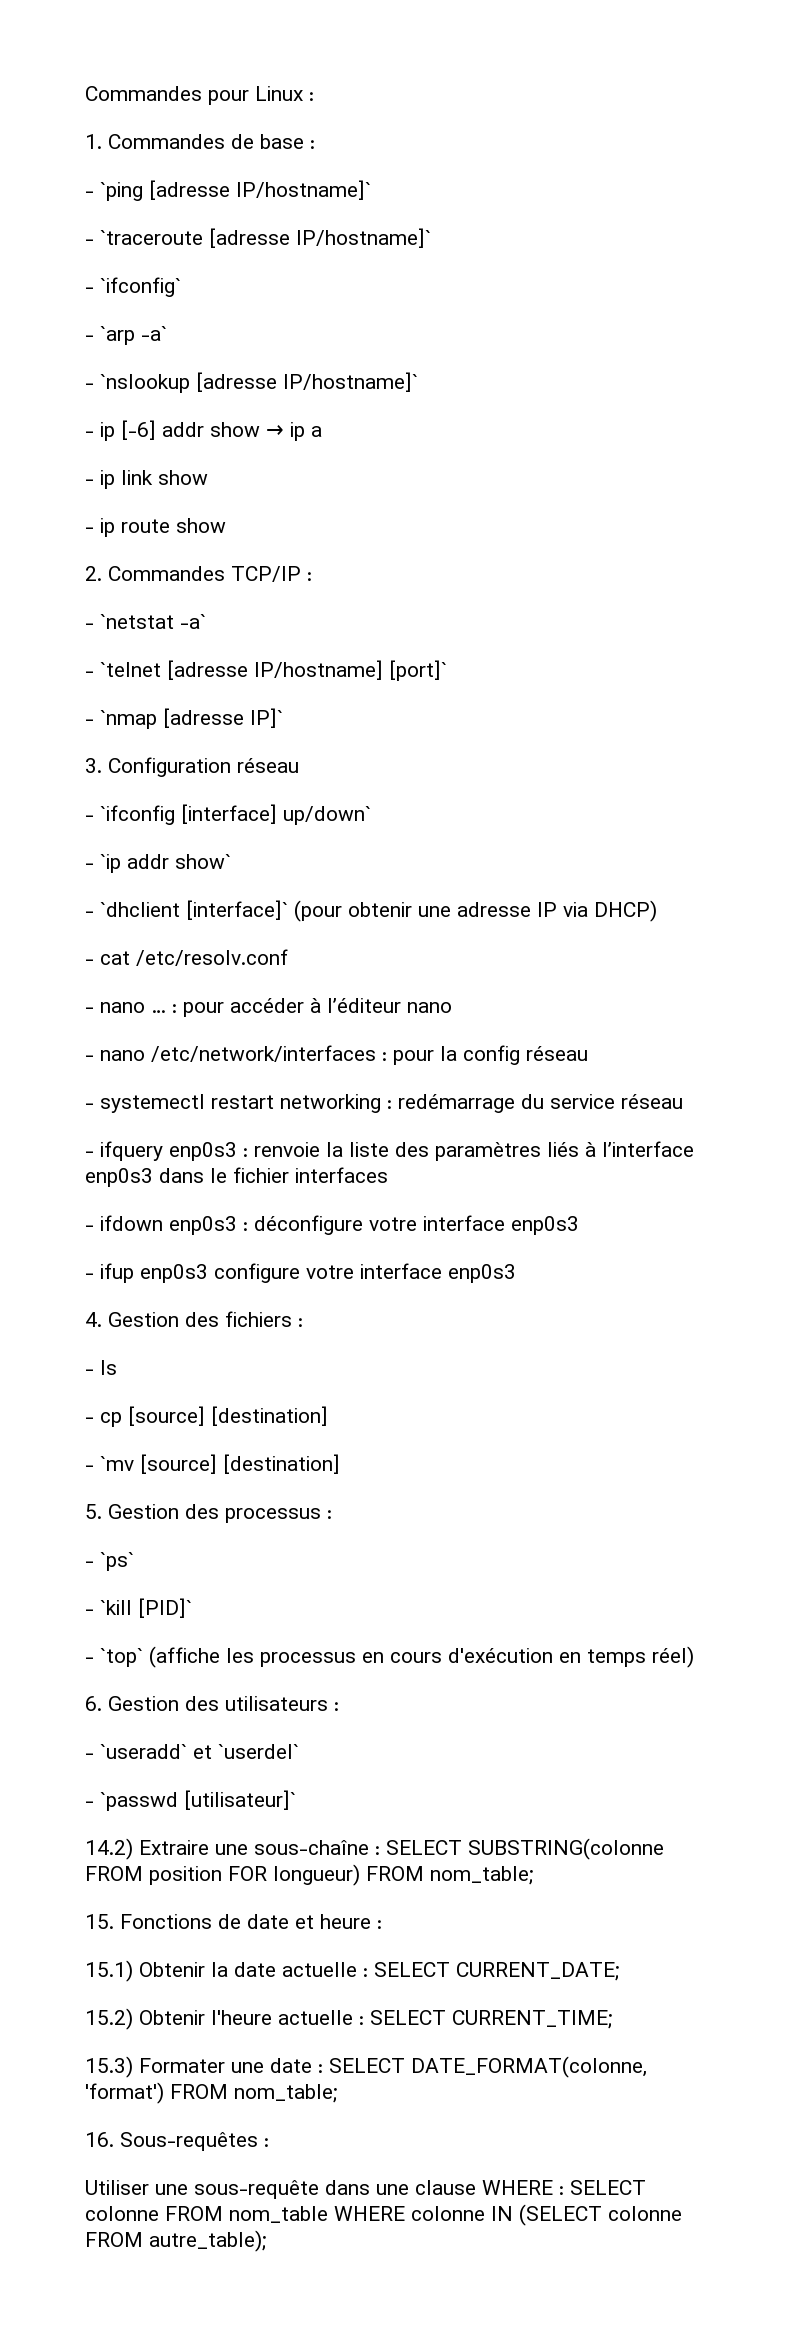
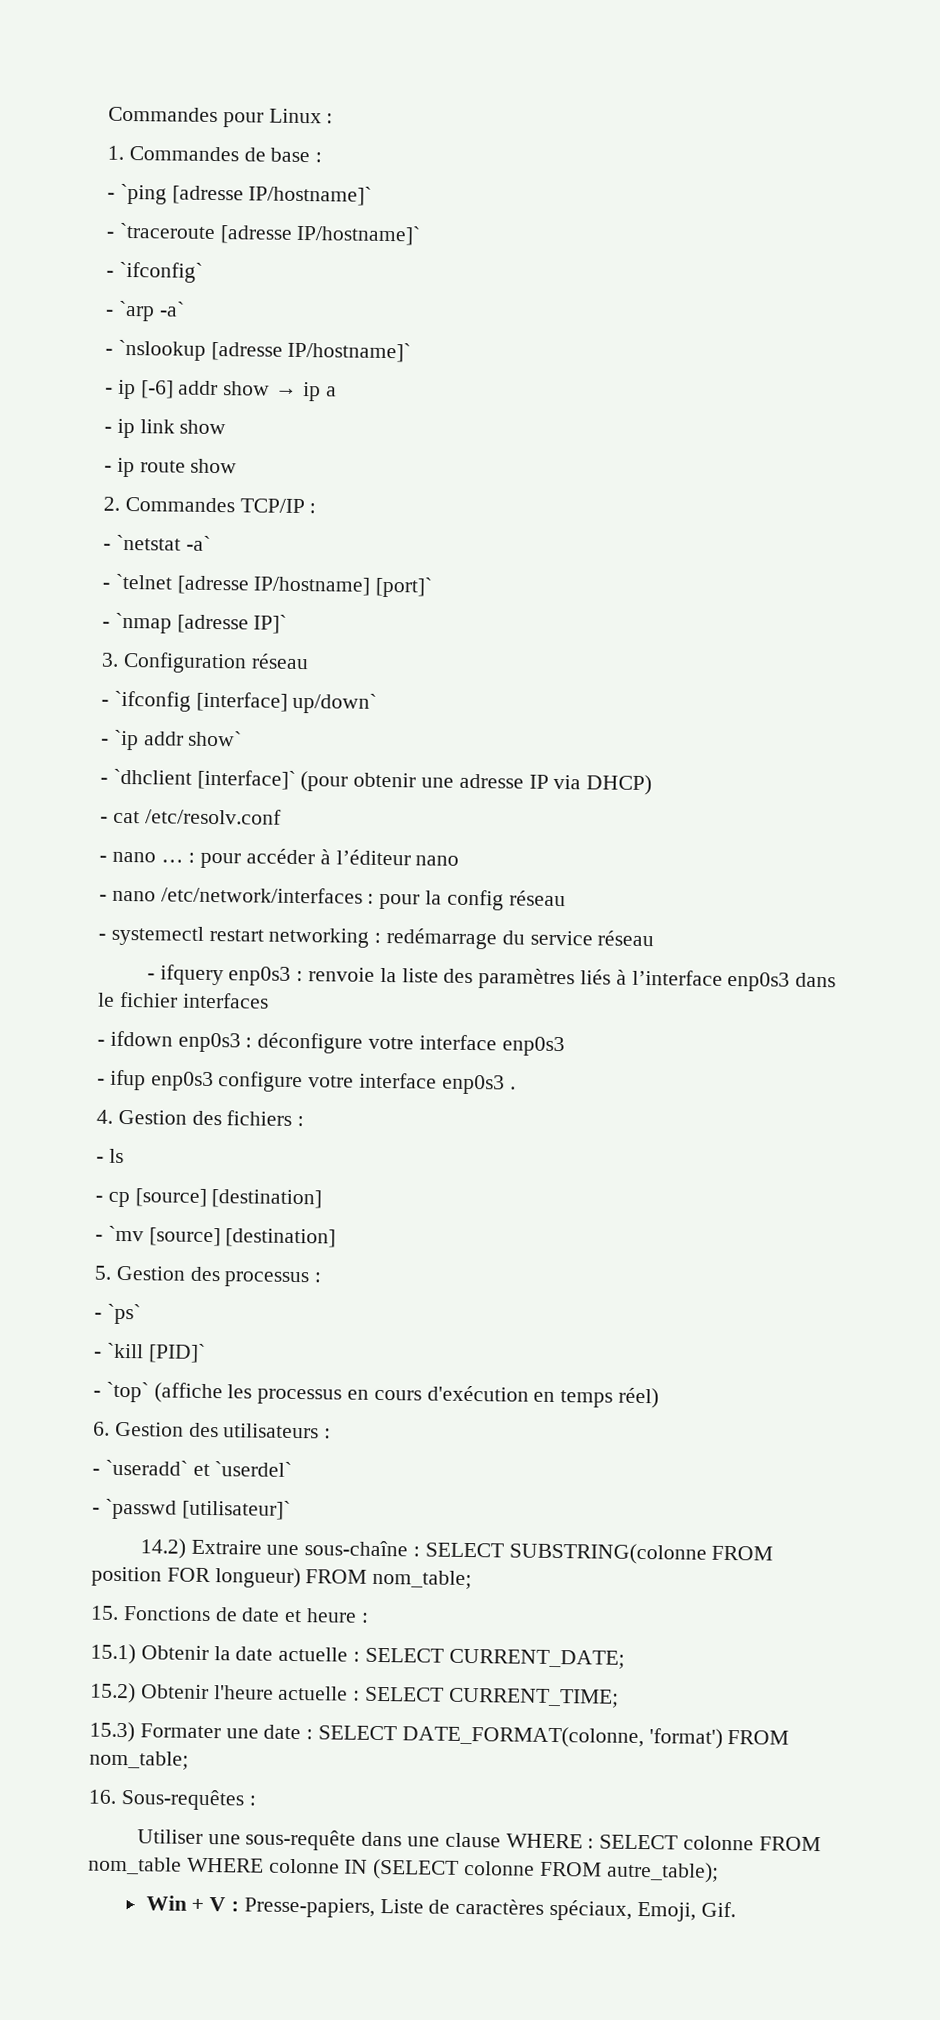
(516, 1273) none -> [509,1086,516,1090] .
(266, 2241) none -> [145,1895,736,1922] // Win + V : Presse-papiers, Liste de caractères spéciaux, Emoji, Gif.

